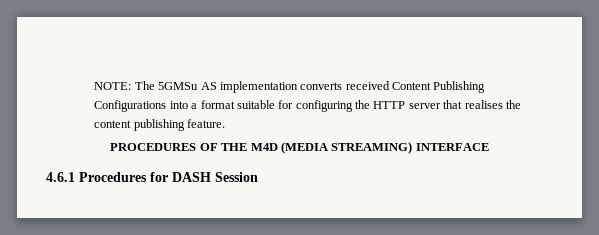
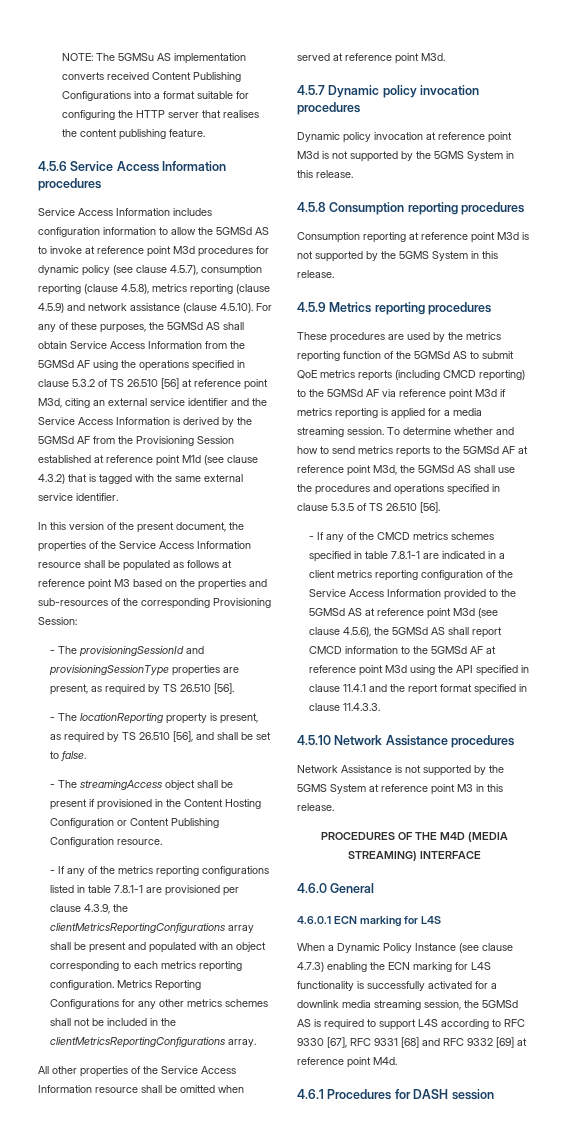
(226, 123) none -> [38,161,227,172] [38,178,101,191] [38,208,212,216] [38,227,269,237] [38,246,269,257] [38,265,262,276] [38,284,270,295] [38,303,272,313] [38,322,244,333] [38,341,245,349] [38,360,245,371] [38,378,268,390] [38,398,267,408] [38,417,252,427] [38,436,234,446] [38,455,258,466] [38,474,243,484] [38,493,118,501] [38,522,244,533] [38,541,251,552] [38,560,232,571] [38,579,267,590] [38,598,271,609] [38,617,77,625] [50,646,205,657] [49,665,240,676] [50,683,235,695] [50,713,259,724] [50,731,272,743] [50,751,87,761] [50,780,234,790] [50,799,262,810] [50,818,220,828] [50,837,163,847] [50,866,270,877] [50,885,240,896] [50,904,129,914] [50,923,255,934] [50,942,267,953] [50,961,243,972] [50,980,202,991] [50,999,269,1009] [50,1018,177,1026] [50,1037,257,1048] [38,1066,236,1077] [38,1085,244,1093] [297,53,445,64] [297,85,480,98] [297,102,360,115] [297,132,512,143] [297,151,514,162] [297,170,353,178] [297,202,525,215] [297,232,529,243] [297,251,498,262] [297,270,334,278] [297,302,492,315] [297,332,501,343] [297,351,514,362] [297,370,525,381] [297,389,506,400] [297,408,482,419] [297,427,514,437] [297,446,528,457] [297,465,515,476] [297,484,500,495] [297,502,440,513] [309,532,495,542] [309,551,506,562] [309,570,514,581] [309,589,517,600] [309,608,499,619] [309,627,503,638] [309,646,497,654] [309,665,530,676] [309,684,528,695] [309,703,381,711] [297,735,515,748] [297,765,504,776] [297,784,503,795] [297,803,334,811] // 4.5.6 Service Access Information procedures // Service Access Information includes configuration information to allow the 5GMSd AS to invoke at reference point M3d procedures for dynamic policy (see clause 4.5.7), consumption reporting (clause 4.5.8), metrics reporting (clause 4.5.9) and network assistance (clause 4.5.10). For any of these purposes, the 5GMSd AS shall obtain Service Access Information from the 5GMSd AF using the operations specified in clause 5.3.2 of TS 26.510 [56] at reference point M3d, citing an external service identifier and the Service Access Information is derived by the 5GMSd AF from the Provisioning Session established at reference point M1d (see clause 4.3.2) that is tagged with the same external service identifier. // In this version of the present document, the properties of the Service Access Information resource shall be populated as follows at reference point M3 based on the properties and sub-resources of the corresponding Provisioning Session: // - The provisioningSessionId and provisioningSessionType properties are present, as required by TS 26.510 [56]. // - The locationReporting property is present, as required by TS 26.510 [56], and shall be set to false. // - The streamingAccess object shall be present if provisioned in the Content Hosting Configuration or Content Publishing Configuration resource. // - If any of the metrics reporting configurations listed in table 7.8.1-1 are provisioned per clause 4.3.9, the clientMetricsReportingConfigurations array shall be present and populated with an object corresponding to each metrics reporting configuration. Metrics Reporting Configurations for any other metrics schemes shall not be included in the clientMetricsReportingConfigurations array. // All other properties of the Service Access Information resource shall be omitted when served at reference point M3d. // 4.5.7 Dynamic policy invocation procedures // Dynamic policy invocation at reference point M3d is not supported by the 5GMS System in this release. // 4.5.8 Consumption reporting procedures // Consumption reporting at reference point M3d is not supported by the 5GMS System in this release. // 4.5.9 Metrics reporting procedures // These procedures are used by the metrics reporting function of the 5GMSd AS to submit QoE metrics reports (including CMCD reporting) to the 5GMSd AF via reference point M3d if metrics reporting is applied for a media streaming session. To determine whether and how to send metrics reports to the 5GMSd AF at reference point M3d, the 5GMSd AS shall use the procedures and operations specified in clause 5.3.5 of TS 26.510 [56]. // - If any of the CMCD metrics schemes specified in table 7.8.1-1 are indicated in a client metrics reporting configuration of the Service Access Information provided to the 5GMSd AS at reference point M3d (see clause 4.5.6), the 5GMSd AS shall report CMCD information to the 5GMSd AF at reference point M3d using the API specified in clause 11.4.1 and the report format specified in clause 11.4.3.3. // 4.5.10 Network Assistance procedures // Network Assistance is not supported by the 5GMS System at reference point M3 in this release.
(489, 147) none -> [297,883,375,893] [297,916,441,927] [297,943,513,953] [297,962,491,972] [297,981,497,991] [297,1000,518,1010] [297,1019,525,1030] [297,1037,527,1048] [297,1057,397,1068] // 4.6.0 General // 4.6.0.1 ECN marking for L4S // When a Dynamic Policy Instance (see clause 4.7.3) enabling the ECN marking for L4S functionality is successfully activated for a downlink media streaming session, the 5GMSd AS is required to support L4S according to RFC 9330 [67], RFC 9331 [68] and RFC 9332 [69] at reference point M4d.
[215,172,258,182] Session -> [451,1089,494,1100] session

